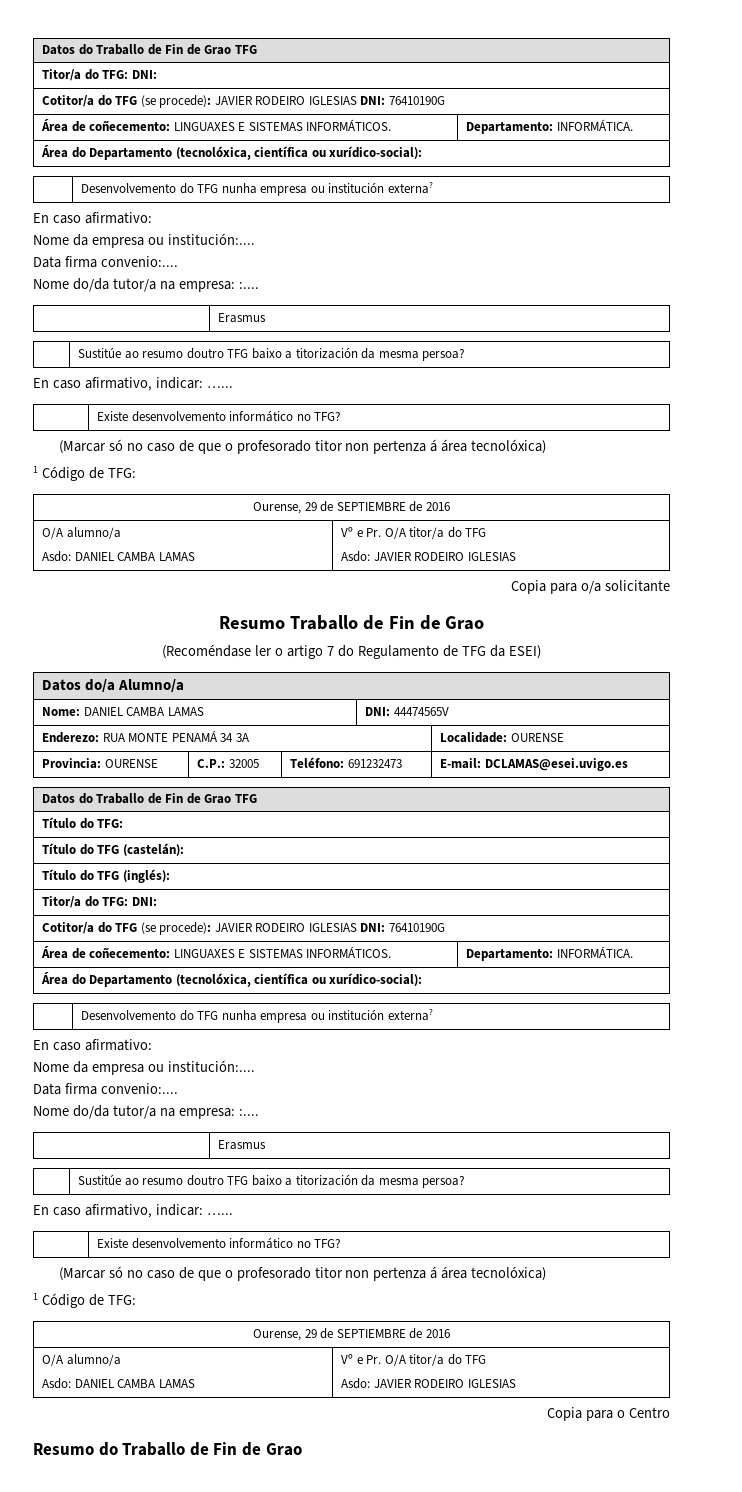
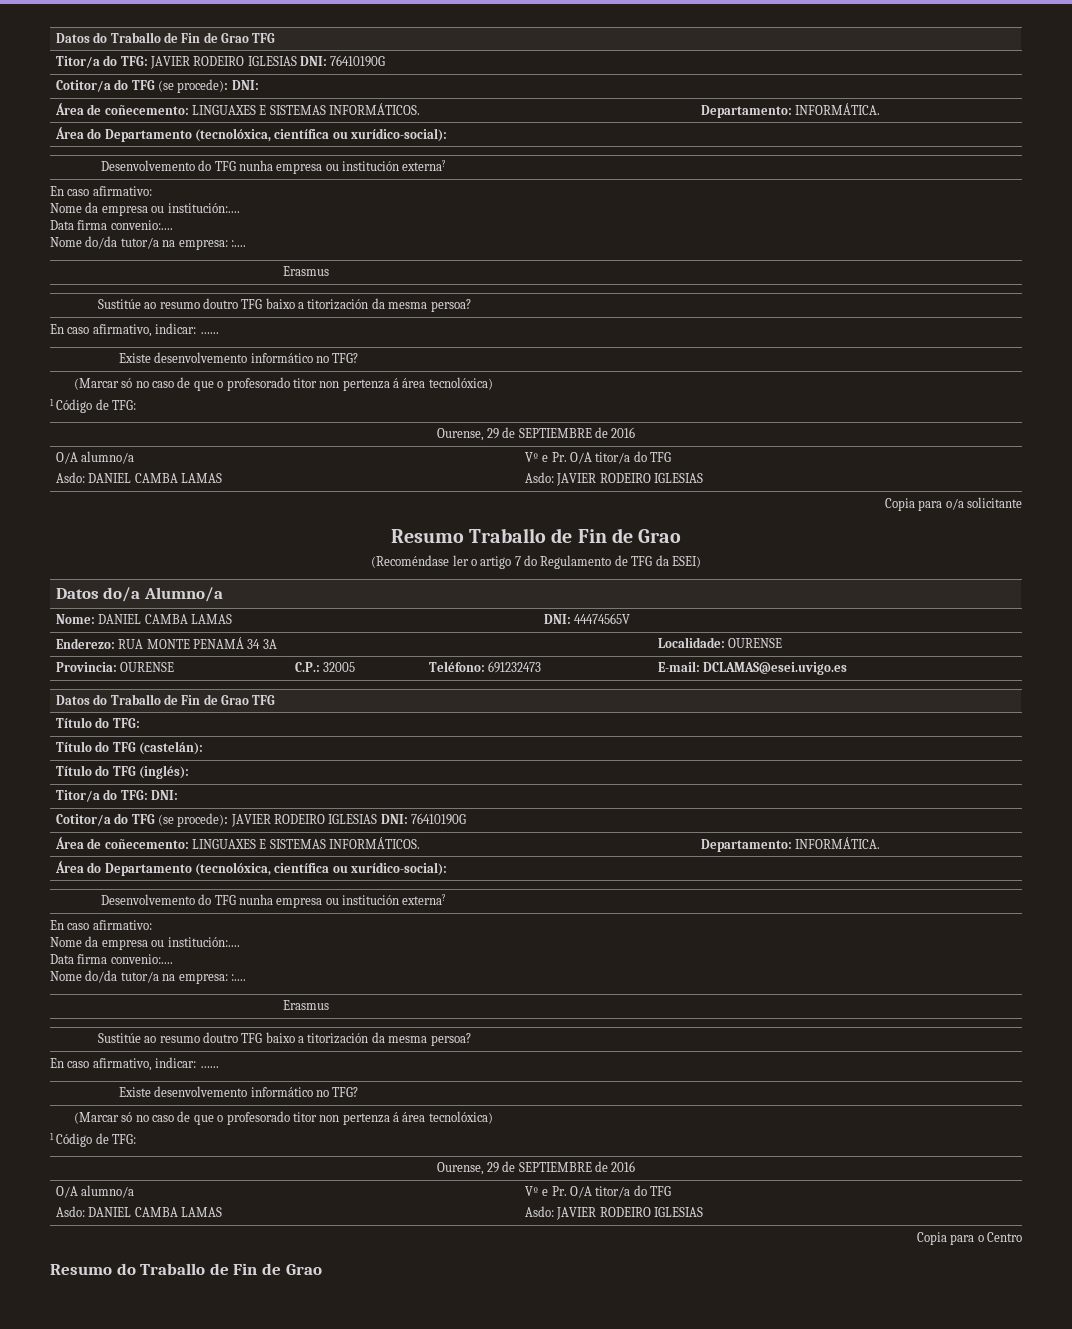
[131,70,157,79] [42,95,445,108] DNI: // Cotitor/a do TFG (se procede): JAVIER RODEIRO IGLESIAS DNI: 76410190G -> [149,55,386,69] [55,79,259,93] JAVIER RODEIRO IGLESIAS DNI: 76410190G // Cotitor/a do TFG (se procede): DNI:

